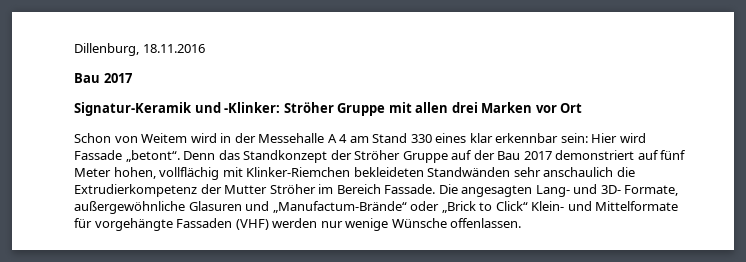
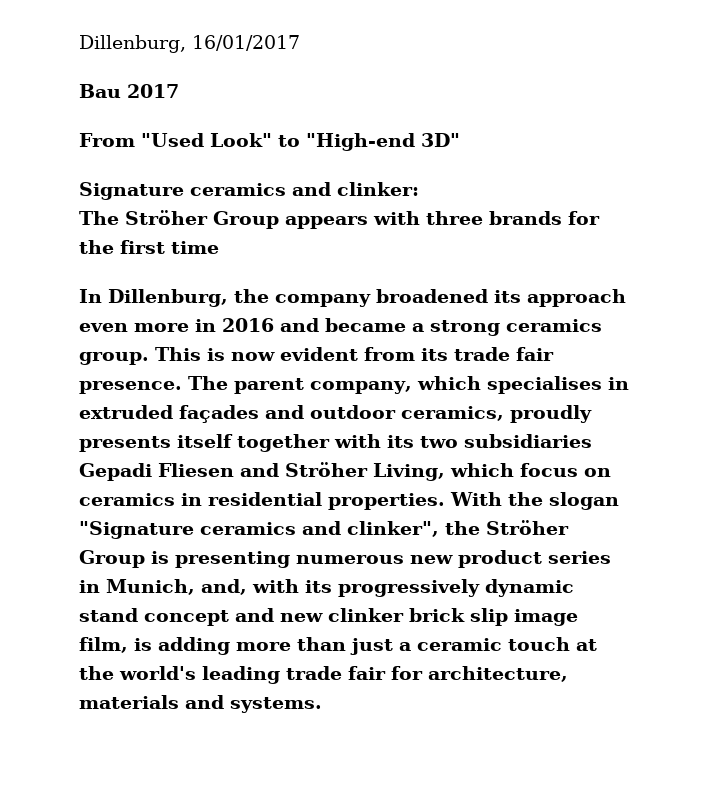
[74,43,205,56] Dillenburg, 18.11.2016 -> [79,35,300,53] Dillenburg, 16/01/2017
[74,102,583,116] [74,133,646,143] [74,150,687,163] [74,167,635,180] [74,184,679,197] [74,201,679,214] [74,218,522,231] Signatur-Keramik und -Klinker: Ströher Gruppe mit allen drei Marken vor Ort // Schon von Weitem wird in der Messehalle A 4 am Stand 330 eines klar erkennbar sein: Hier wird Fassade „betont“. Denn das Standkonzept der Ströher Gruppe auf der Bau 2017 demonstriert auf fünf Meter hohen, vollflächig mit Klinker-Riemchen bekleideten Standwänden sehr anschaulich die Extrudierkompetenz der Mutter Ströher im Bereich Fassade. Die angesagten Lang- und 3D- Formate, außergewöhnliche Glasuren und „Manufactum-Brände“ oder „Brick to Click“ Klein- und Mittelformate für vorgehängte Fassaden (VHF) werden nur wenige Wünsche offenlassen. -> [79,133,460,151] [79,182,419,200] [79,210,600,229] [79,240,219,254] [79,289,626,307] [79,318,602,336] [79,347,554,365] [79,376,629,394] [79,405,592,423] [79,434,592,452] [79,462,611,481] [79,492,619,510] [79,520,569,539] [79,550,611,568] [79,579,574,597] [79,608,578,626] [79,637,597,655] [79,666,568,684] [79,695,322,713] From "Used Look" to "High-end 3D" // Signature ceramics and clinker: // The Ströher Group appears with three brands for the first time // In Dillenburg, the company broadened its approach even more in 2016 and became a strong ceramics group. This is now evident from its trade fair presence. The parent company, which specialises in extruded façades and outdoor ceramics, proudly presents itself together with its two subsidiaries Gepadi Fliesen and Ströher Living, which focus on ceramics in residential properties. With the slogan "Signature ceramics and clinker", the Ströher Group is presenting numerous new product series in Munich, and, with its progressively dynamic stand concept and new clinker brick slip image film, is adding more than just a ceramic touch at the world's leading trade fair for architecture, materials and systems.

